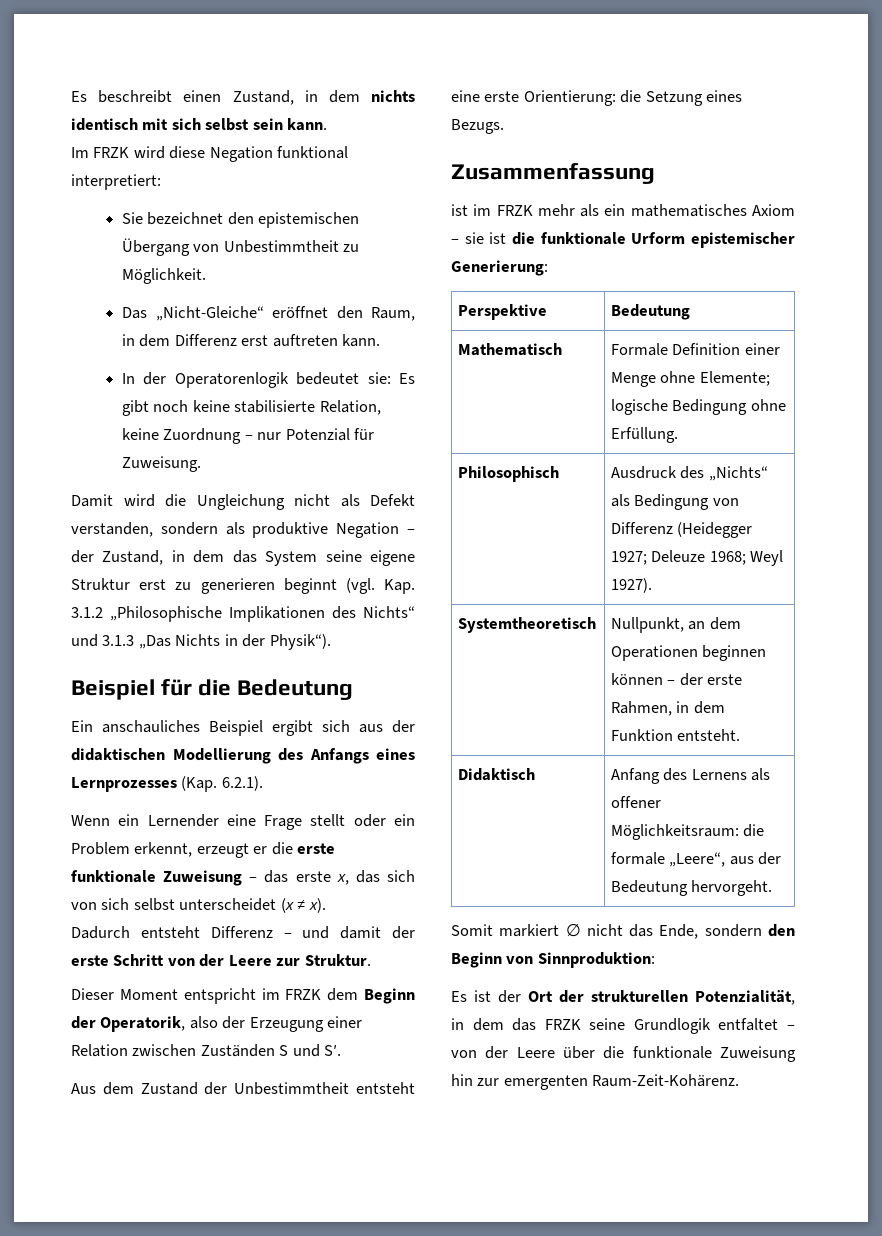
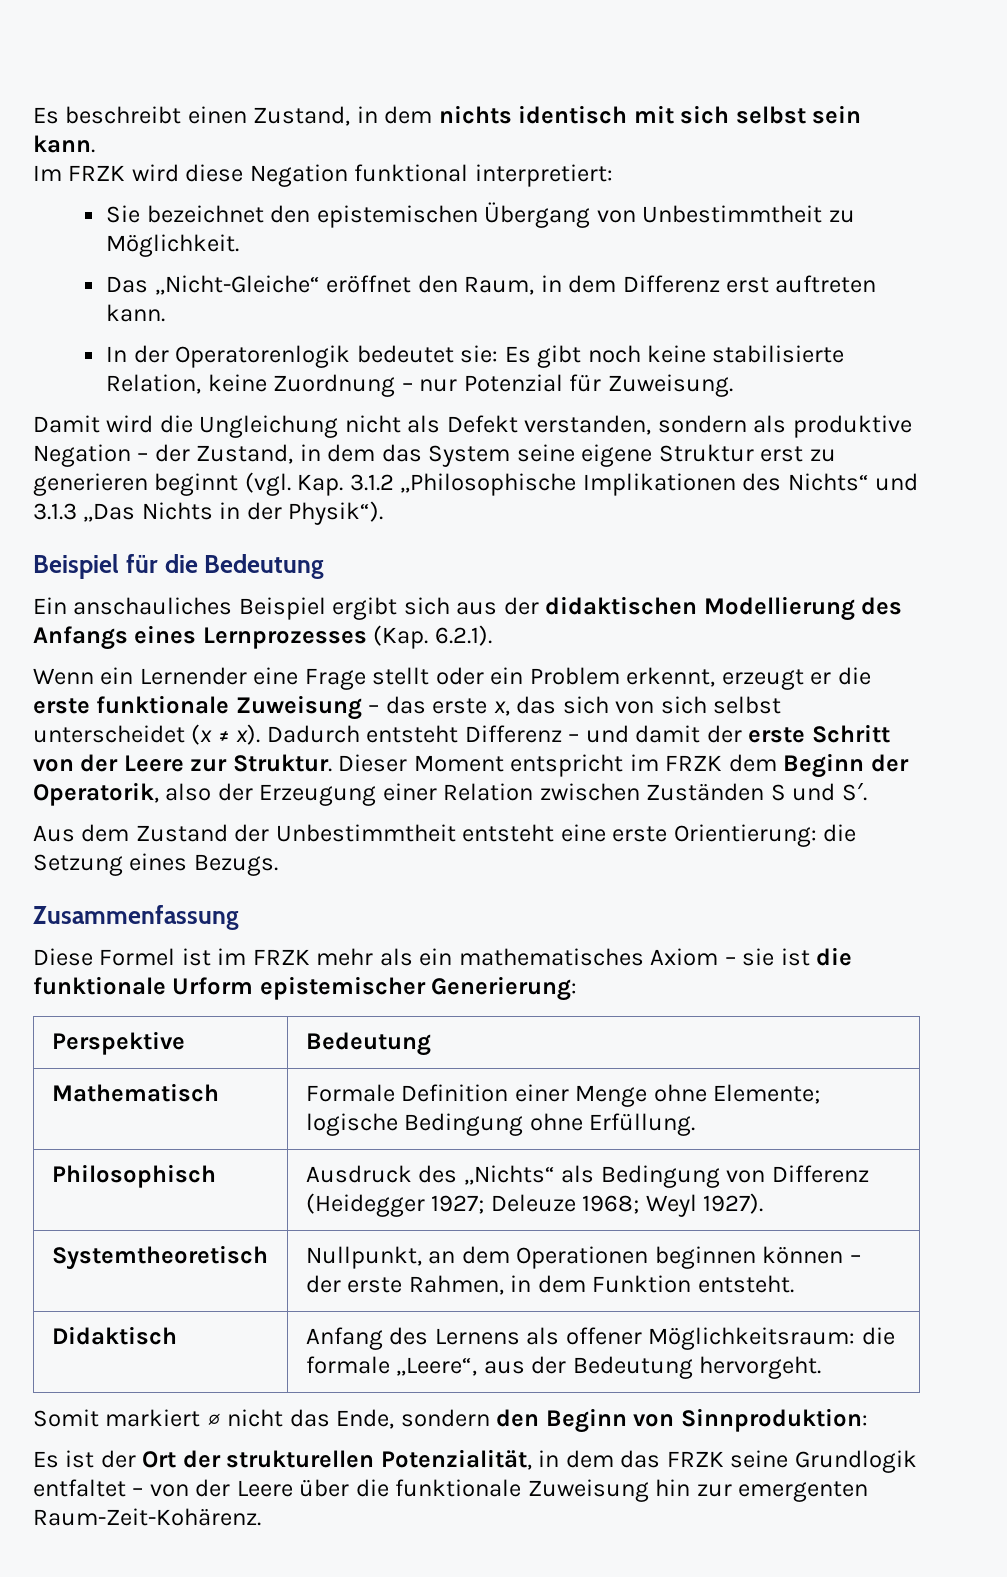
(326, 905) // -> (261, 734) none
(371, 960) // -> (332, 763) none
(655, 173) none -> [33,948,176,966] Diese Formel

